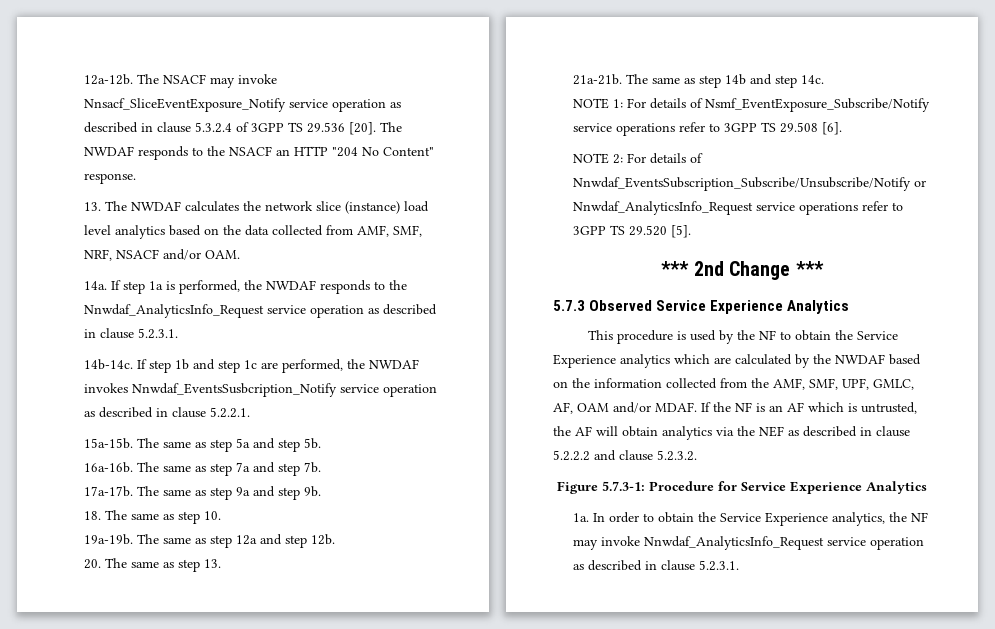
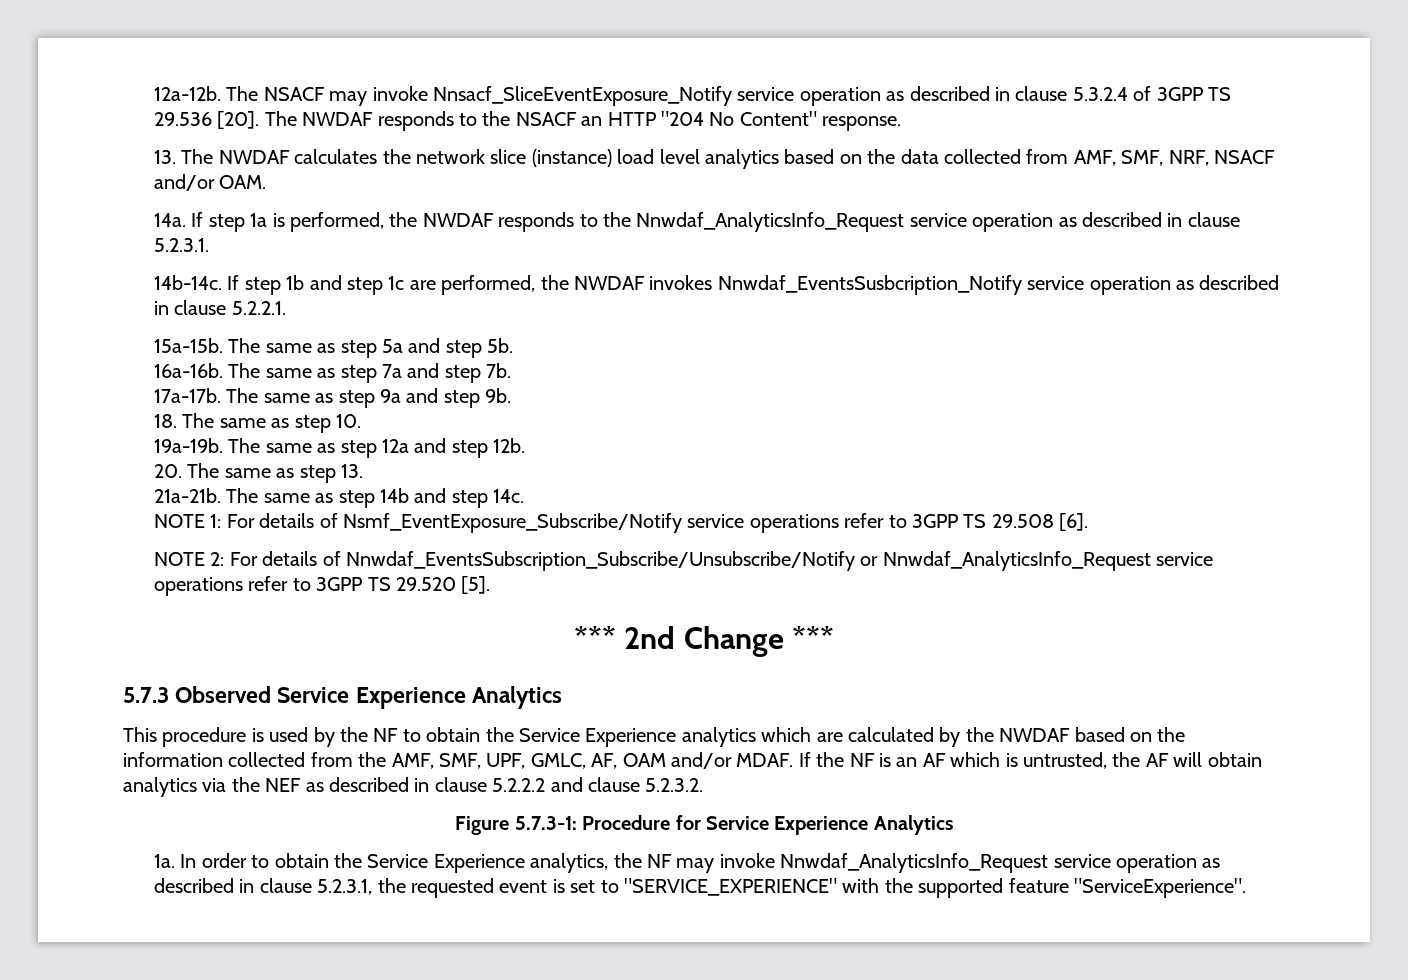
[699,560,740,571] 5.2.3.1. -> [317,878,1246,898] 5.2.3.1, the requested event is set to "SERVICE_EXPERIENCE" with the supported feature "ServiceExperience".

